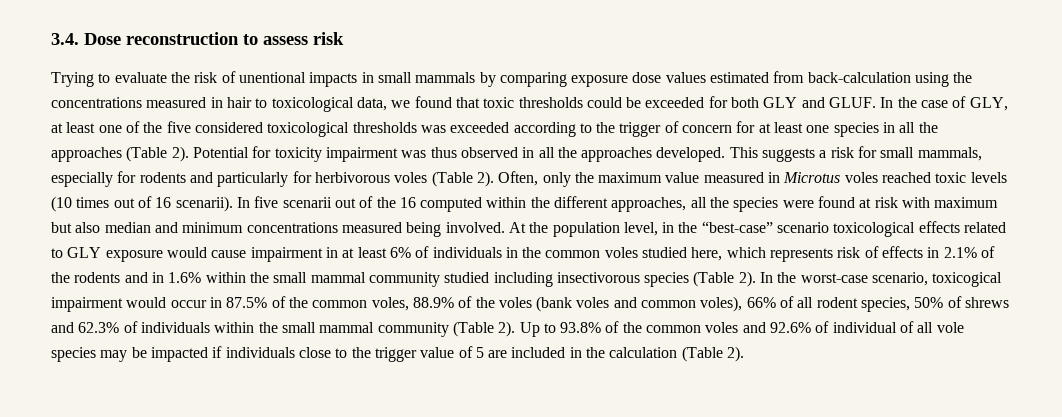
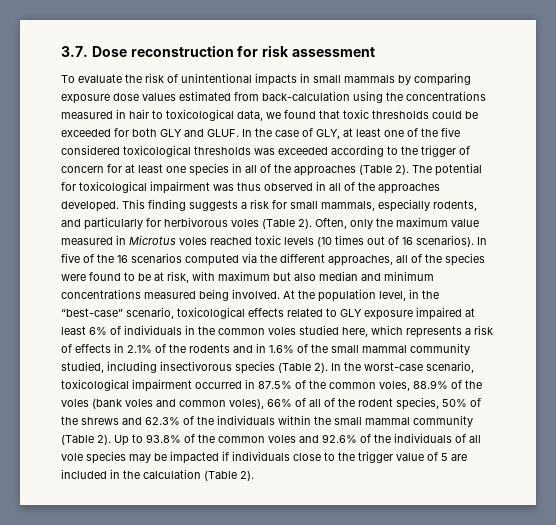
[51,33,79,45] 3.4. -> [61,46,88,57] 3.7.
[243,32,344,45] [51,72,111,87] to assess risk // Trying to -> [237,45,375,57] [61,75,75,83] for risk assessment // To
[238,72,306,83] unentional -> [181,73,252,83] unintentional
(916, 127) none -> [260,164,271,173] of
[192,146,322,162] Potential for toxicity -> [412,163,482,176] [61,181,147,193] The potential for toxicological
(555, 152) none -> [344,182,355,191] of
(758, 152) none -> [148,199,186,211] finding
[117,171,186,183] for rodents -> [433,200,477,211] rodents,
[175,196,233,212] scenarii). -> [416,235,474,247] scenarios).
[282,197,356,208] scenarii out -> (80, 258) none
[420,197,527,212] computed within -> [131,253,257,266] scenarios computed via
(707, 202) none -> [411,254,422,263] of
[859,197,898,208] at risk -> [124,271,189,283] to be at risk,
[777,222,830,233] scenario -> [126,307,174,319] scenario,
[166,247,338,262] would cause impairment in -> [416,307,462,320] impaired
(834, 255) none -> [465,328,471,335] a
[205,272,490,287] within the small mammal community studied -> [297,343,470,355] [61,361,104,373] of the small mammal community studied,
[932,272,1003,287] [51,297,207,312] toxicogical impairment would occur -> [61,379,242,392] toxicological impairment occurred
(814, 302) none -> [324,398,355,407] of the
(962, 302) none -> [61,416,78,425] the
(138, 327) none -> [197,416,214,425] the
[832,322,897,333] individual -> [374,433,452,443] the individuals

